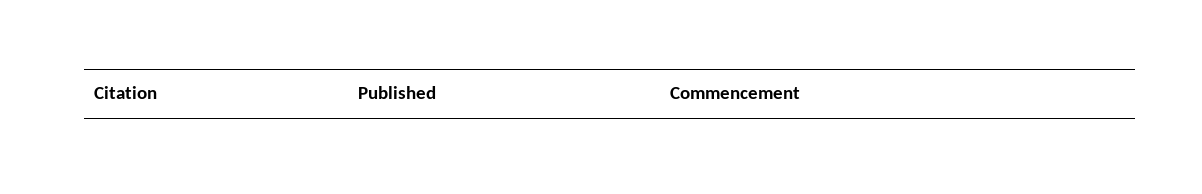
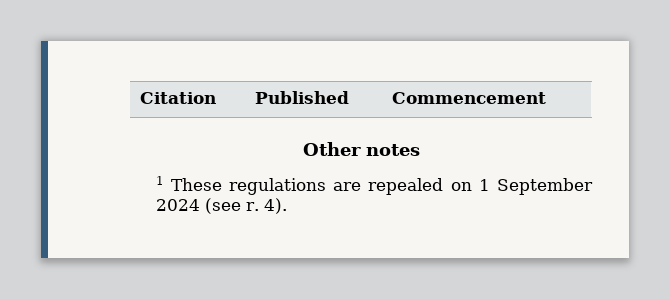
(801, 93) none -> [302,142,420,156] [155,176,593,195] [155,198,287,214] // Other notes // 1 These regulations are repealed on 1 September 2024 (see r. 4).

